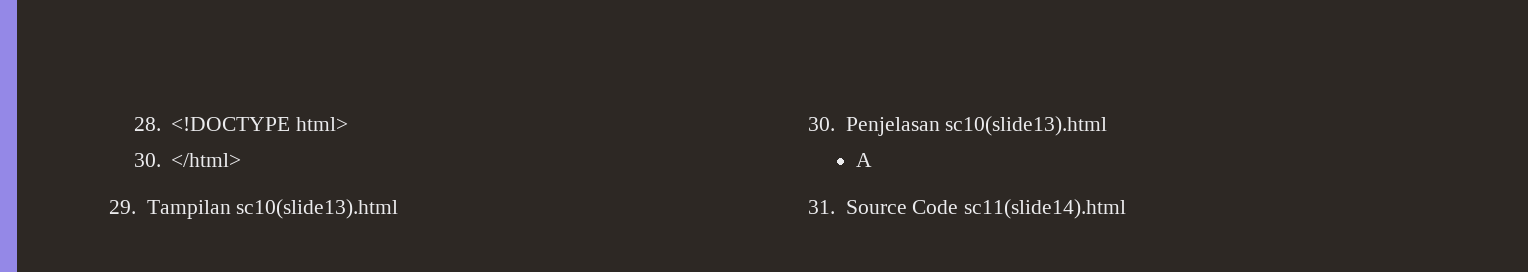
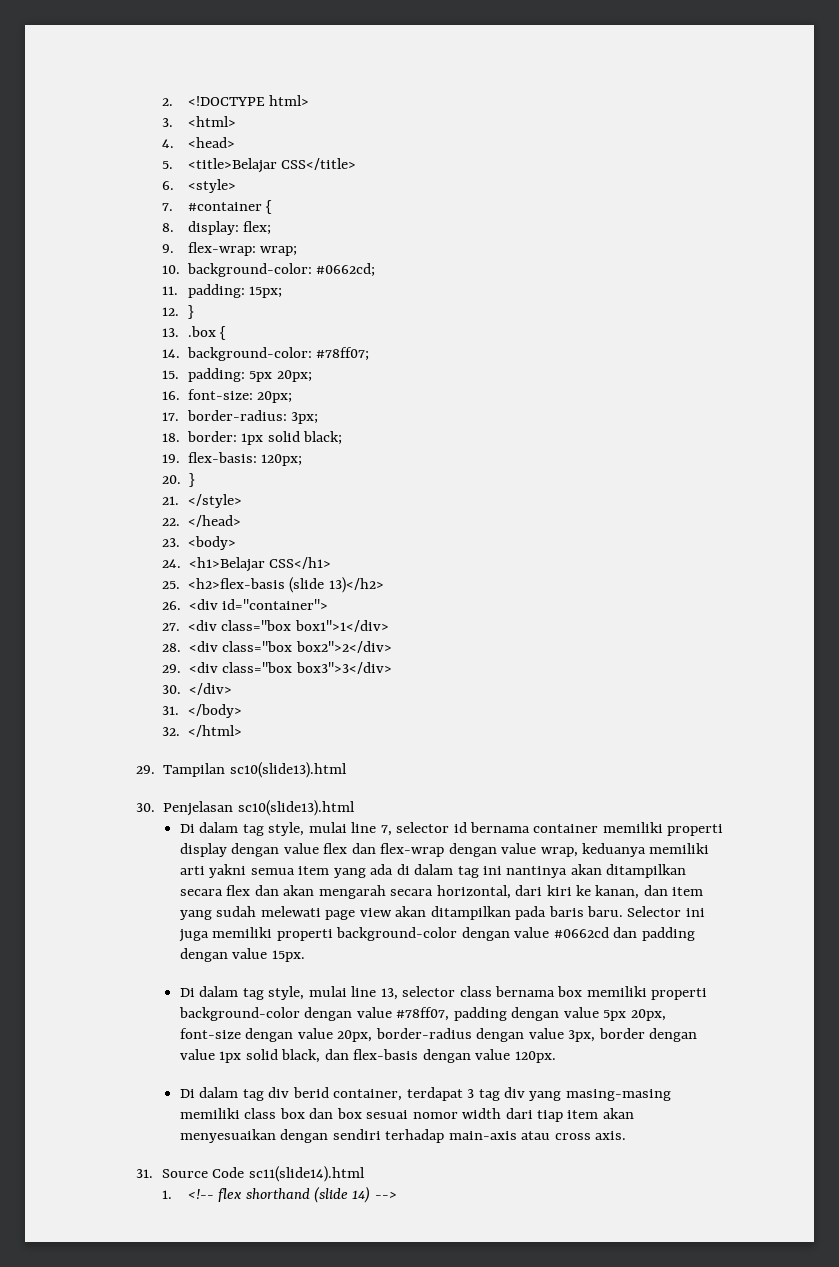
[133,117,161,131] 28. -> [161,98,173,106] 2.
[133,153,161,167] 30. -> [161,116,236,127] [161,137,235,148] [161,158,357,173] [161,179,236,193] [161,200,273,214] [161,221,272,235] [161,242,298,256] [161,263,376,277] [161,284,283,298] [161,305,194,319] [161,326,227,340] [161,347,370,361] [161,368,312,382] [161,389,293,403] [161,410,319,424] [161,431,343,445] [161,452,303,466] [161,473,196,487] [161,494,242,508] [161,515,242,527] [161,536,237,550] [161,557,332,572] [161,577,384,593] [161,599,329,610] [161,620,389,632] [161,641,392,653] [161,662,392,674] [161,683,233,695] [161,704,242,718] [161,727,180,736] 3. <html> // 4. <head> // 5. <title>Belajar CSS</title> // 6. <style> // 7. #container { // 8. display: flex; // 9. flex-wrap: wrap; // 10. background-color: #0662cd; // 11. padding: 15px; // 12. } // 13. .box { // 14. background-color: #78ff07; // 15. padding: 5px 20px; // 16. font-size: 20px; // 17. border-radius: 3px; // 18. border: 1px solid black; // 19. flex-basis: 120px; // 20. } // 21. </style> // 22. </head> // 23. <body> // 24. <h1>Belajar CSS</h1> // 25. <h2>flex-basis (slide 13)</h2> // 26. <div id="container"> // 27. <div class="box box1">1</div> // 28. <div class="box box2">2</div> // 29. <div class="box box3">3</div> // 30. </div> // 31. </body> // 32.
[856,153,873,167] [807,199,1127,219] A // 31. Source Code sc11(slide14).html -> [179,822,724,836] [179,843,710,857] [179,864,687,878] [179,885,704,899] [179,906,705,920] [178,927,695,942] [179,948,305,962] [179,986,708,1000] [178,1007,666,1021] [179,1028,698,1042] [179,1049,556,1063] [179,1087,671,1101] [179,1108,634,1122] [179,1129,627,1143] [135,1166,365,1182] [161,1186,397,1203] Di dalam tag style, mulai line 7, selector id bernama container memiliki properti display dengan value flex dan flex-wrap dengan value wrap, keduanya memiliki arti yakni semua item yang ada di dalam tag ini nantinya akan ditampilkan secara flex dan akan mengarah secara horizontal, dari kiri ke kanan, dan item yang sudah melewati page view akan ditampilkan pada baris baru. Selector ini juga memiliki properti background-color dengan value #0662cd dan padding dengan value 15px. // Di dalam tag style, mulai line 13, selector class bernama box memiliki properti background-color dengan value #78ff07, padding dengan value 5px 20px, font-size dengan value 20px, border-radius dengan value 3px, border dengan value 1px solid black, dan flex-basis dengan value 120px. // Di dalam tag div berid container, terdapat 3 tag div yang masing-masing memiliki class box dan box sesuai nomor width dari tiap item akan menyesuaikan dengan sendiri terhadap main-axis atau cross axis. // 31. Source Code sc11(slide14).html // 1. <!-- flex shorthand (slide 14) -->

